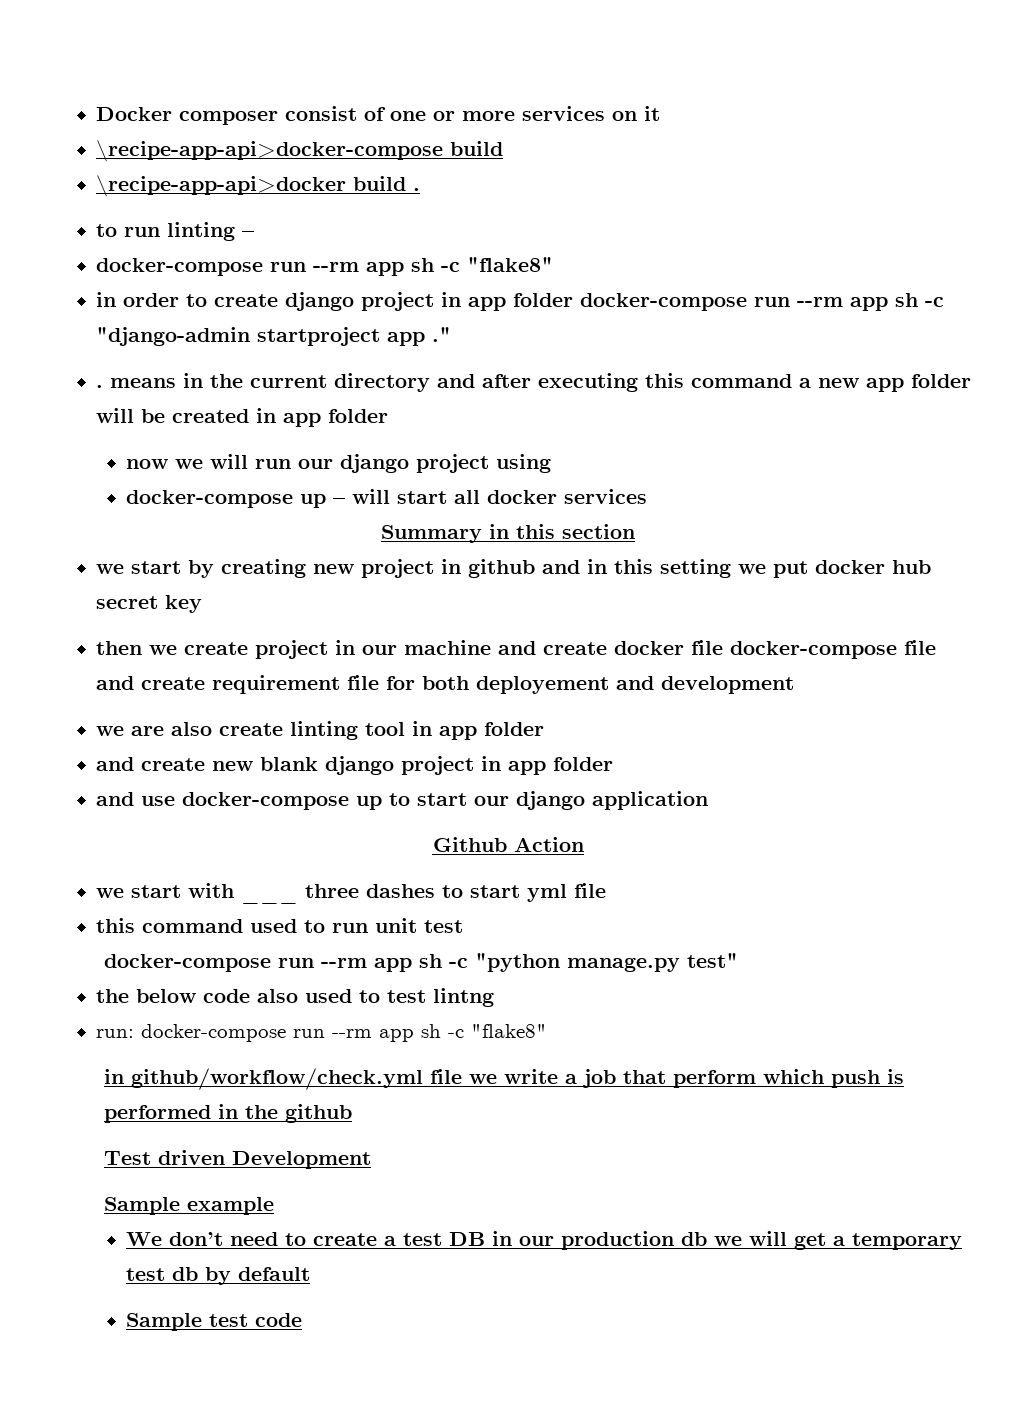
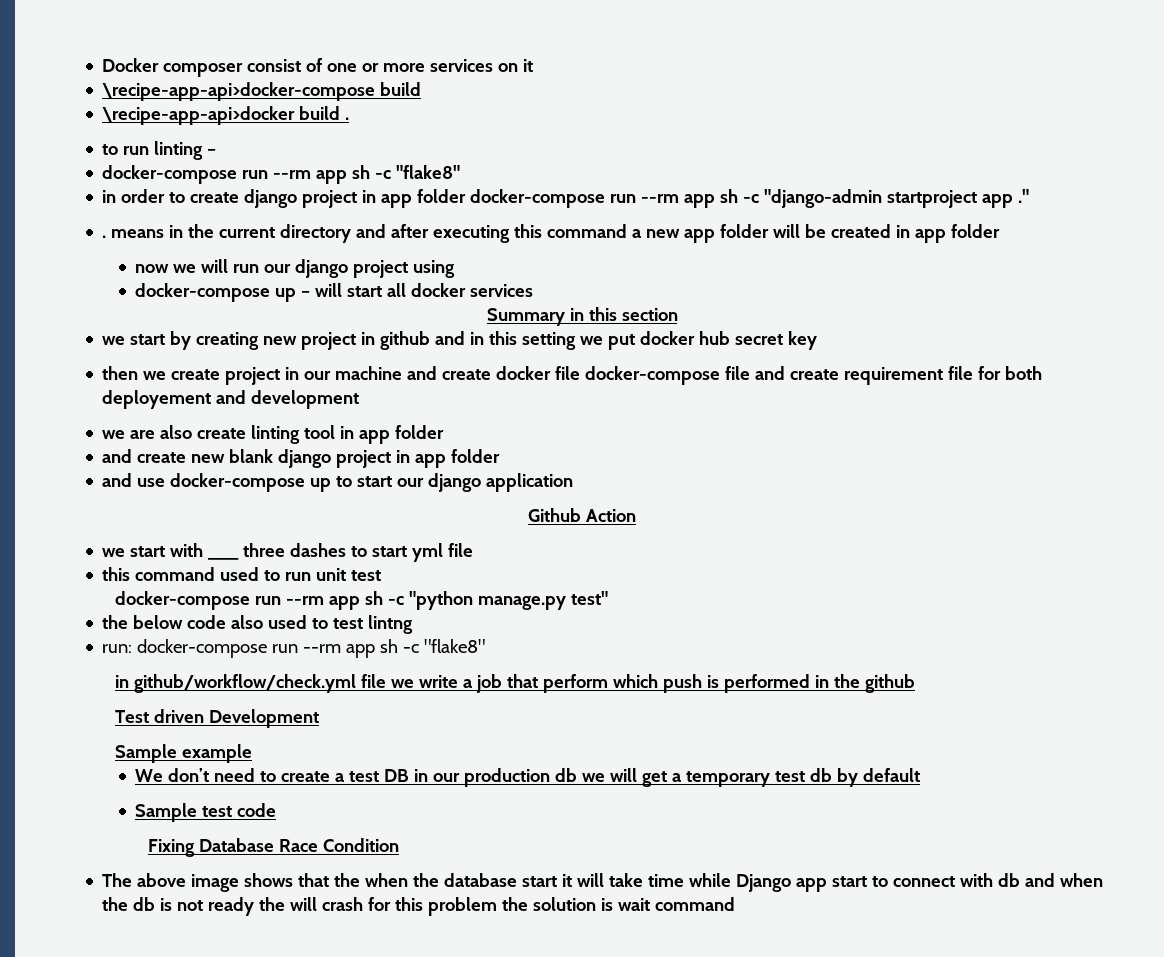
(303, 1320) none -> [147,838,399,857] [102,873,1104,892] [102,897,736,916] // Fixing Database Race Condition // The above image shows that the when the database start it will take time while Django app start to connect with db and when the db is not ready the will crash for this problem the solution is wait command

